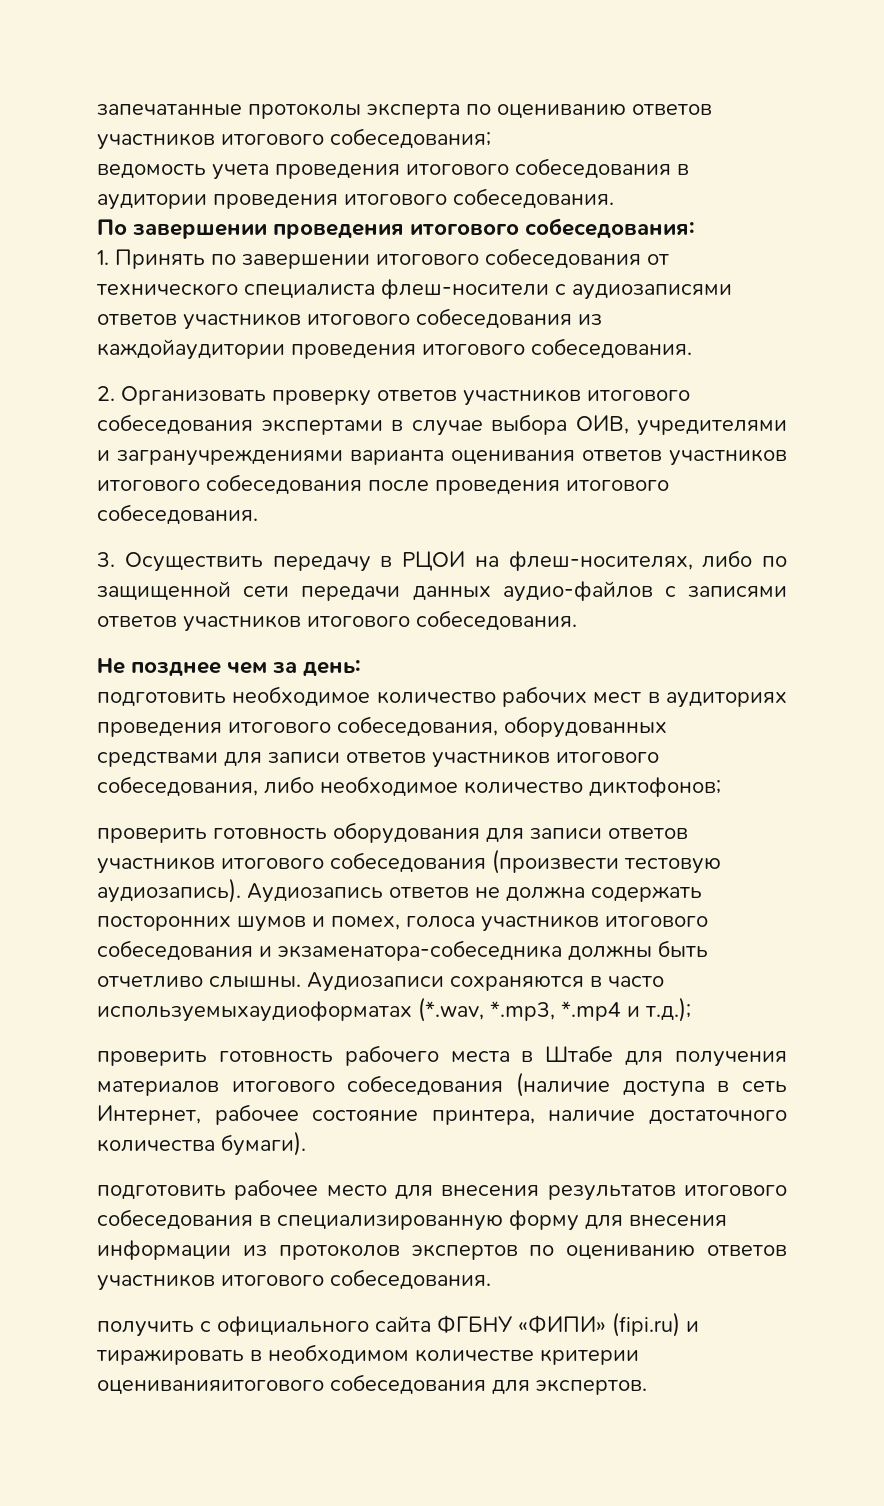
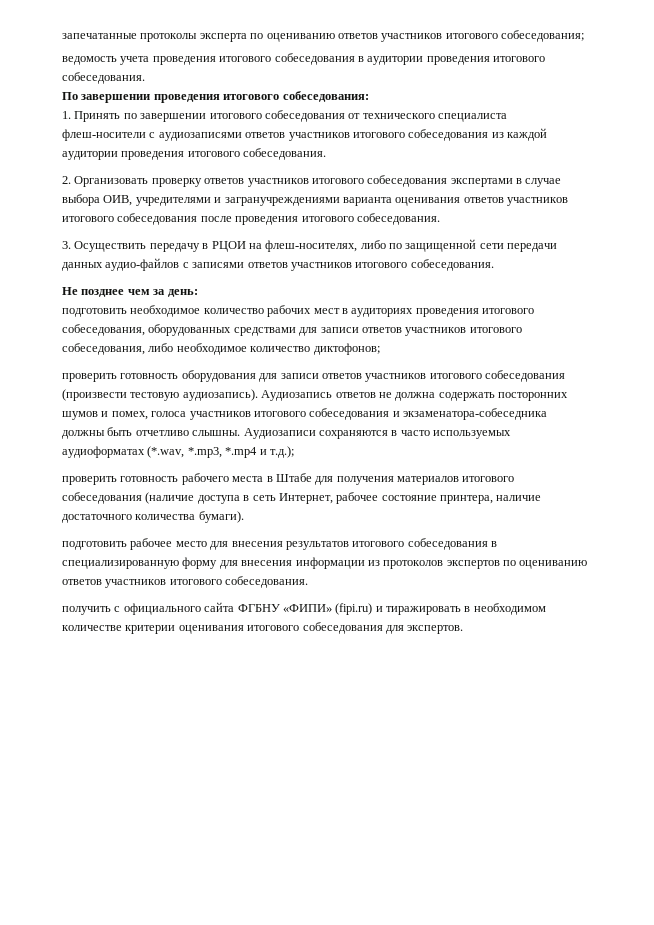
[97,339,285,360] каждойаудитории -> [507,128,547,141] [62,151,118,160] каждой аудитории
[97,1001,412,1022] используемыхаудиоформатах -> [433,430,511,439] [62,446,145,458] используемых аудиоформатах
[97,1380,324,1395] оцениванияитогового -> [178,625,300,634] оценивания итогового

